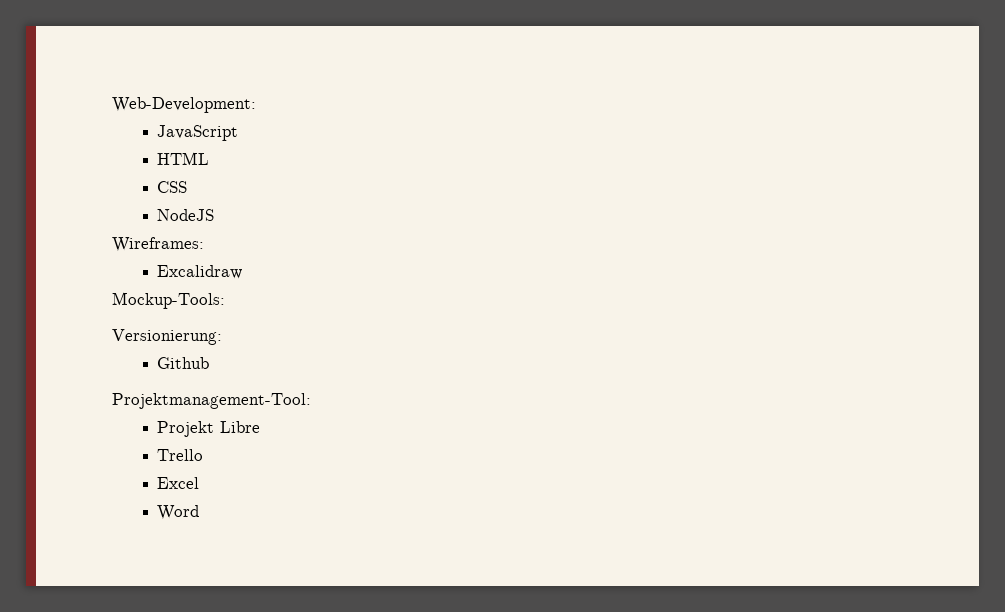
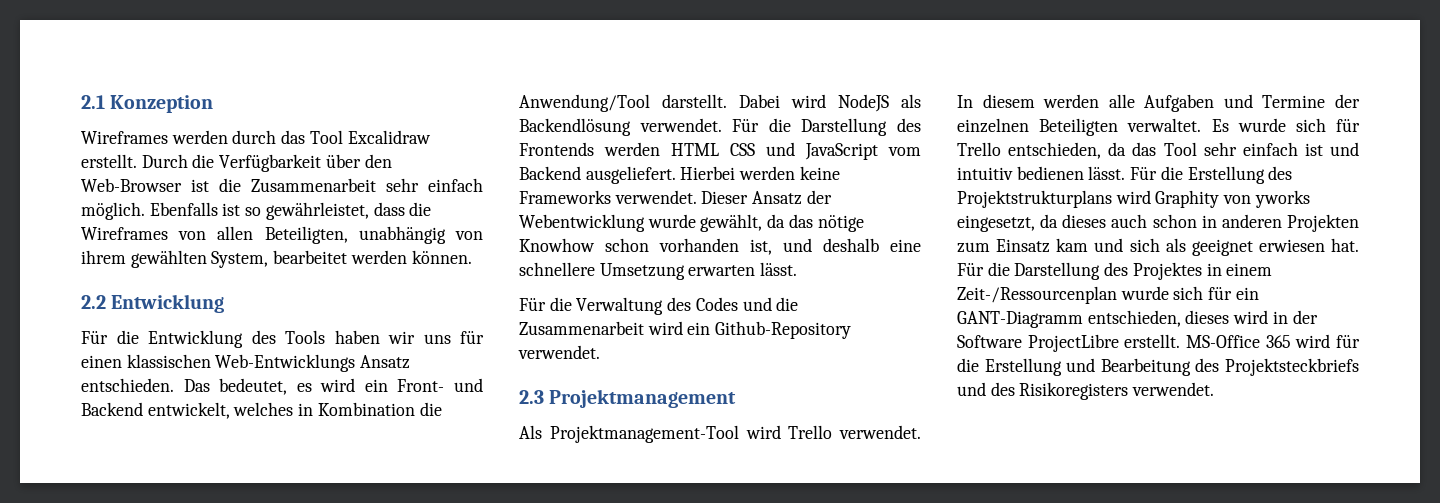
[112,97,256,113] [157,125,239,141] [157,152,210,165] [157,181,188,193] [157,209,215,221] [112,237,204,252] [157,265,243,279] [112,292,225,309] [112,329,222,345] [157,357,210,369] [112,393,311,409] [157,421,261,437] [157,449,204,461] [157,477,200,489] [157,505,200,520] Web-Development: // JavaScript // HTML // CSS // NodeJS // Wireframes: // Excalidraw // Mockup-Tools: // Versionierung: // Github // Projektmanagement-Tool: // Projekt Libre // Trello // Excel // Word -> [81,95,214,113] [81,130,431,144] [81,154,392,172] [81,178,483,192] [81,202,432,220] [81,226,483,244] [81,250,472,268] [81,294,225,313] [81,330,484,348] [81,354,411,372] [81,378,483,395] [81,402,442,419] [519,94,921,112] [519,118,921,136] [519,142,921,160] [519,166,840,184] [519,190,832,205] [519,214,864,232] [519,238,921,255] [519,262,798,280] [519,297,799,315] [519,321,852,339] [518,345,600,359] [519,389,737,408] [519,425,921,443] [957,94,1360,112] [957,118,1360,136] [957,142,1359,159] [957,166,1293,184] [957,190,1310,208] [957,214,1359,232] [957,238,1359,256] [957,262,1273,280] [957,286,1259,304] [957,310,1318,328] [957,334,1360,352] [957,358,1359,376] [957,382,1215,400] 2.1 Konzeption // Wireframes werden durch das Tool Excalidraw erstellt. Durch die Verfügbarkeit über den Web-Browser ist die Zusammenarbeit sehr einfach möglich. Ebenfalls ist so gewährleistet, dass die Wireframes von allen Beteiligten, unabhängig von ihrem gewählten System, bearbeitet werden können. // 2.2 Entwicklung // Für die Entwicklung des Tools haben wir uns für einen klassischen Web-Entwicklungs Ansatz entschieden. Das bedeutet, es wird ein Front- und Backend entwickelt, welches in Kombination die Anwendung/Tool darstellt. Dabei wird NodeJS als Backendlösung verwendet. Für die Darstellung des Frontends werden HTML CSS und JavaScript vom Backend ausgeliefert. Hierbei werden keine Frameworks verwendet. Dieser Ansatz der Webentwicklung wurde gewählt, da das nötige Knowhow schon vorhanden ist, und deshalb eine schnellere Umsetzung erwarten lässt. // Für die Verwaltung des Codes und die Zusammenarbeit wird ein Github-Repository verwendet. // 2.3 Projektmanagement // Als Projektmanagement-Tool wird Trello verwendet. In diesem werden alle Aufgaben und Termine der einzelnen Beteiligten verwaltet. Es wurde sich für Trello entschieden, da das Tool sehr einfach ist und intuitiv bedienen lässt. Für die Erstellung des Projektstrukturplans wird Graphity von yworks eingesetzt, da dieses auch schon in anderen Projekten zum Einsatz kam und sich als geeignet erwiesen hat. Für die Darstellung des Projektes in einem Zeit-/Ressourcenplan wurde sich für ein GANT-Diagramm entschieden, dieses wird in der Software ProjectLibre erstellt. MS-Office 365 wird für die Erstellung und Bearbeitung des Projektsteckbriefs und des Risikoregisters verwendet.

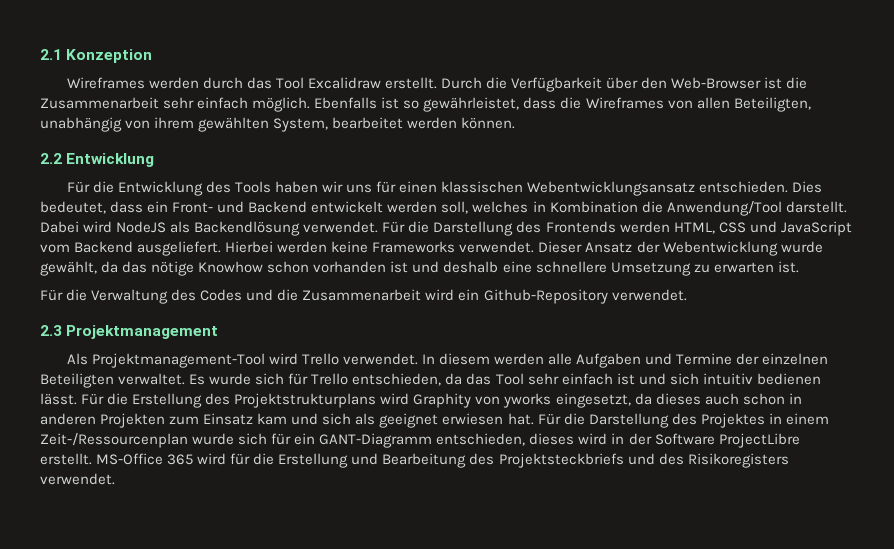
[215,354,411,372] [81,378,356,395] Web-Entwicklungs Ansatz entschieden. Das bedeutet, es wird -> [527,181,823,196] [40,201,144,214] Webentwicklungsansatz entschieden. Dies bedeutet, dass
[147,402,230,419] entwickelt, -> [311,201,469,214] entwickelt werden soll,
[671,143,719,156] HTML -> [673,222,715,234] HTML,
[750,239,772,255] ist, -> [390,261,409,273] ist
[688,262,798,276] erwarten lässt. -> [693,261,799,273] zu erwarten ist.
(1359, 149) none -> [669,373,699,385] sich

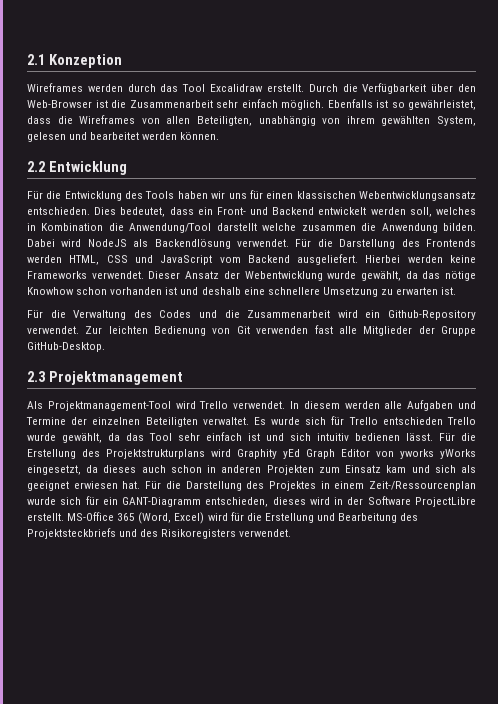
(329, 125) none -> [27,132,88,142] gelesen und
[785,201,847,213] darstellt. -> [216,223,476,233] darstellt welche zusammen die Anwendung bilden.
(687, 295) none -> [85,325,477,336] [27,342,105,352] Zur leichten Bedienung von Git verwenden fast alle Mitglieder der Gruppe GitHub-Desktop.
[352,373,442,386] entschieden, -> [382,417,477,425] [27,433,102,443] entschieden Trello wurde gewählt,
(472, 400) none -> [283,449,370,459] yEd Graph Editor
(552, 400) none -> [440,449,476,459] yWorks
(194, 459) none -> [138,512,205,524] (Word, Excel)

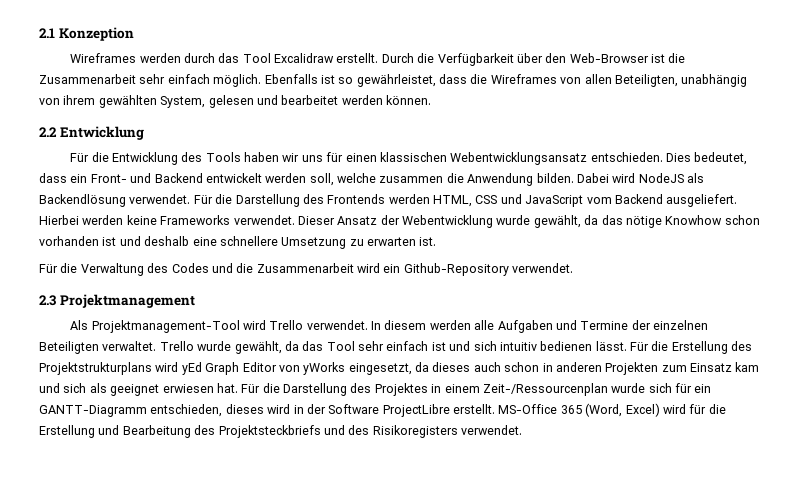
[436,207,477,215] [27,223,257,233] welches in Kombination die Anwendung/Tool darstellt -> (334, 179) none
[85,325,477,336] [27,342,105,352] Zur leichten Bedienung von Git verwenden fast alle Mitglieder der Gruppe GitHub-Desktop. -> (574, 268) none
[253,416,443,425] Es wurde sich für Trello entschieden -> (157, 346) none
[237,449,277,459] Graphity -> (179, 367) none
[400,449,434,459] yworks -> (300, 368) none
[122,497,202,507] GANT-Diagramm -> [39,405,147,417] GANTT-Diagramm

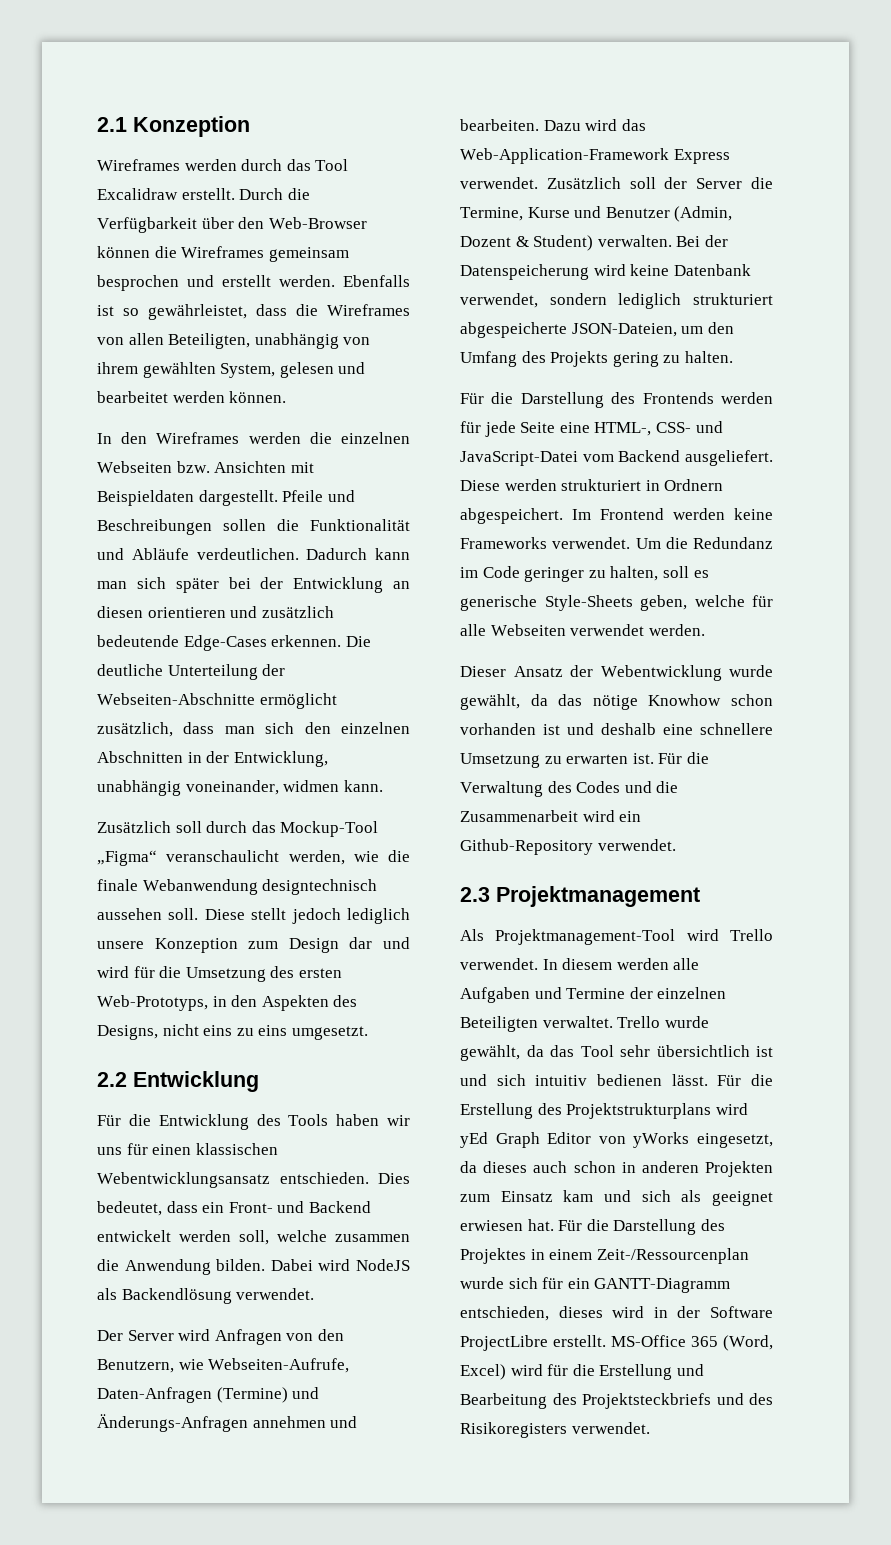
[651,53,686,63] [39,74,262,87] ist die Zusammenarbeit sehr einfach möglich. -> [97,246,349,262] [97,275,335,291] können die Wireframes gemeinsam besprochen und erstellt werden.
(431, 100) none -> [97,432,410,444] [97,461,314,473] [97,490,355,506] [97,519,410,535] [97,548,410,560] [97,577,410,593] [97,606,334,618] [97,635,371,651] [97,664,286,680] [97,693,337,709] [97,722,410,737] [97,751,328,767] [97,780,383,796] [97,821,379,837] [97,850,410,866] [97,879,378,895] [97,908,410,924] [97,937,410,953] [97,966,342,982] [97,995,358,1011] [97,1024,368,1040] // In den Wireframes werden die einzelnen Webseiten bzw. Ansichten mit Beispieldaten dargestellt. Pfeile und Beschreibungen sollen die Funktionalität und Abläufe verdeutlichen. Dadurch kann man sich später bei der Entwicklung an diesen orientieren und zusätzlich bedeutende Edge-Cases erkennen. Die deutliche Unterteilung der Webseiten-Abschnitte ermöglicht zusätzlich, dass man sich den einzelnen Abschnitten in der Entwicklung, unabhängig voneinander, widmen kann. // Zusätzlich soll durch das Mockup-Tool „Figma“ veranschaulicht werden, wie die finale Webanwendung designtechnisch aussehen soll. Diese stellt jedoch lediglich unsere Konzeption zum Design dar und wird für die Umsetzung des ersten Web-Prototyps, in den Aspekten des Designs, nicht eins zu eins umgesetzt.
(191, 199) none -> [97,1329,344,1345] [97,1358,350,1373] [97,1387,320,1403] [97,1414,358,1432] [460,119,646,131] [460,148,730,164] [460,177,773,189] [460,206,733,222] [460,235,728,251] [460,264,751,280] [460,293,773,309] [460,322,734,338] [460,351,733,367] // Der Server wird Anfragen von den Benutzern, wie Webseiten-Aufrufe, Daten-Anfragen (Termine) und Änderungs-Anfragen annehmen und bearbeiten. Dazu wird das Web-Application-Framework Express verwendet. Zusätzlich soll der Server die Termine, Kurse und Benutzer (Admin, Dozent & Student) verwalten. Bei der Datenspeicherung wird keine Datenbank verwendet, sondern lediglich strukturiert abgespeicherte JSON-Dateien, um den Umfang des Projekts gering zu halten. //
[433,194,738,207] [39,215,295,225] HTML, CSS und JavaScript vom Backend ausgeliefert. Hierbei werden keine Frameworks verwendet. -> [460,421,723,437] [460,450,773,466] [460,479,724,491] [460,508,773,524] [460,537,773,549] [460,566,709,582] [460,595,773,611] [460,624,705,636] für jede Seite eine HTML-, CSS- und JavaScript-Datei vom Backend ausgeliefert. Diese werden strukturiert in Ordnern abgespeichert. Im Frontend werden keine Frameworks verwendet. Um die Redundanz im Code geringer zu halten, soll es generische Style-Sheets geben, welche für alle Webseiten verwendet werden. //
(437, 241) // -> (654, 758) none
[386,341,429,351] einfach -> [656,1045,750,1057] übersichtlich

